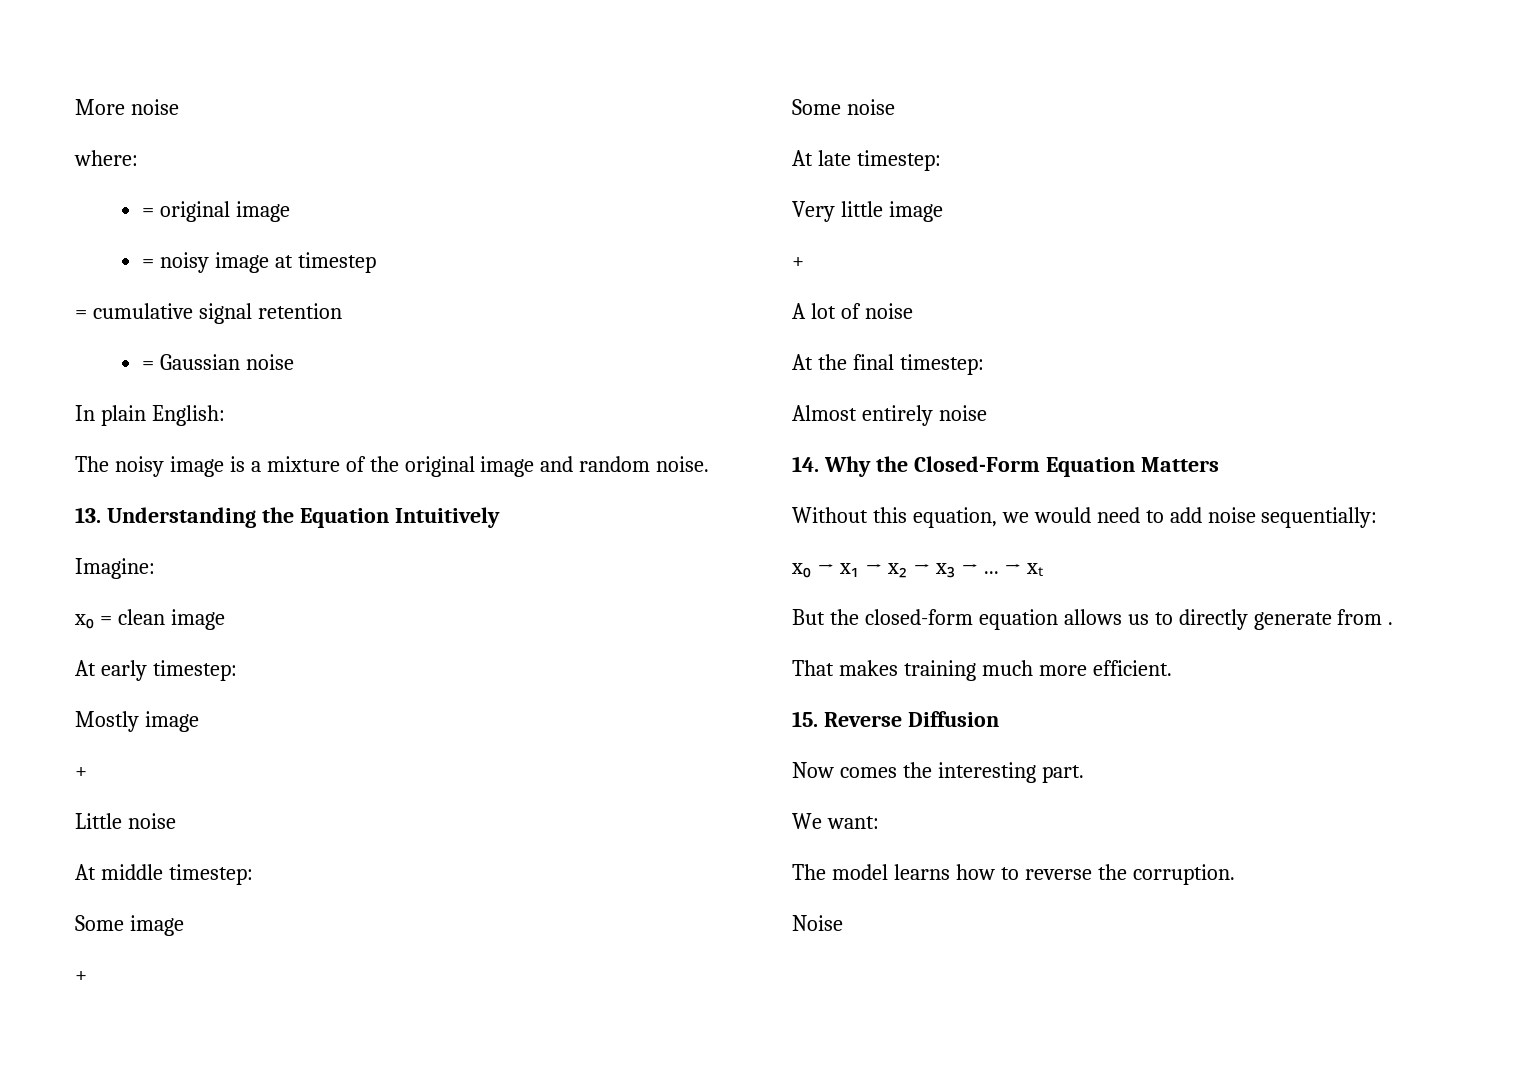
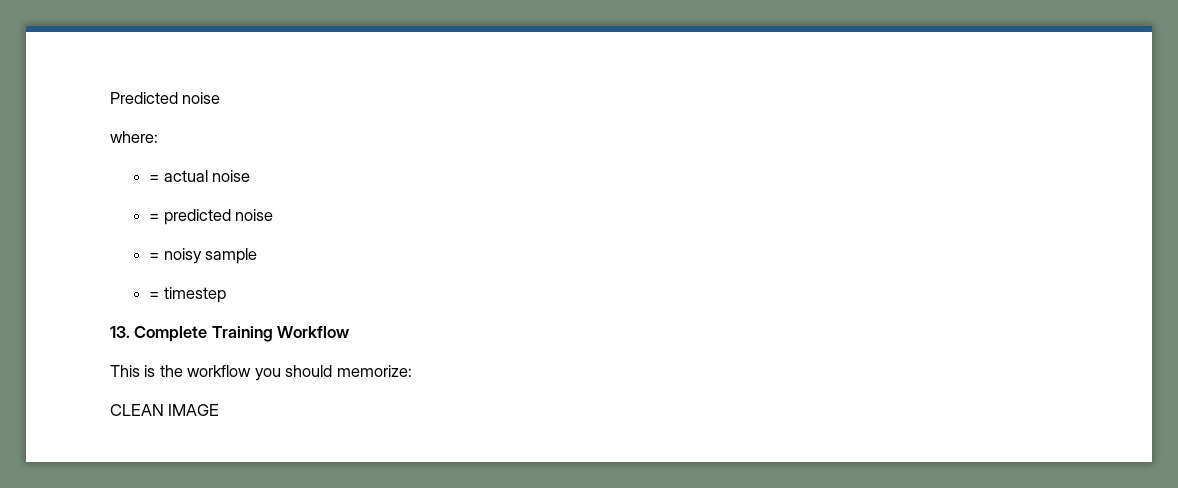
[75,99,125,115] More -> [110,92,178,104] Predicted
[159,201,290,222] original image -> [163,170,250,182] [149,209,273,225] actual noise // = predicted noise
[214,252,293,273] image at -> [204,248,257,264] [149,292,160,299] sample // =
[75,303,342,324] [141,354,294,370] [75,405,225,426] [75,456,710,477] [75,507,500,528] [75,558,155,579] [74,609,225,630] [75,660,237,681] [75,711,199,732] [75,767,87,778] [75,813,176,829] [75,864,253,885] [75,915,184,936] [75,971,87,982] [792,99,895,115] [792,150,941,171] [792,201,943,222] [792,257,804,268] [792,303,913,319] [792,354,984,375] [792,405,987,426] [792,456,1219,477] [792,507,1378,528] [791,563,1044,578] [792,609,1394,630] [792,660,1172,681] [792,711,999,727] [792,762,1084,783] [792,813,879,829] [792,864,1235,885] [792,915,843,931] = cumulative signal retention // = Gaussian noise // In plain English: // The noisy image is a mixture of the original image and random noise. // 13. Understanding the Equation Intuitively // Imagine: // x₀ = clean image // At early timestep: // Mostly image // + // Little noise // At middle timestep: // Some image // + // Some noise // At late timestep: // Very little image // + // A lot of noise // At the final timestep: // Almost entirely noise // 14. Why the Closed-Form Equation Matters // Without this equation, we would need to add noise sequentially: // x₀ → x₁ → x₂ → x₃ → ... → xₜ // But the closed-form equation allows us to directly generate from . // That makes training much more efficient. // 15. Reverse Diffusion // Now comes the interesting part. // We want: // The model learns how to reverse the corruption. // Noise -> [110,326,350,342] [110,365,412,381] [110,404,220,416] 13. Complete Training Workflow // This is the workflow you should memorize: // CLEAN IMAGE

